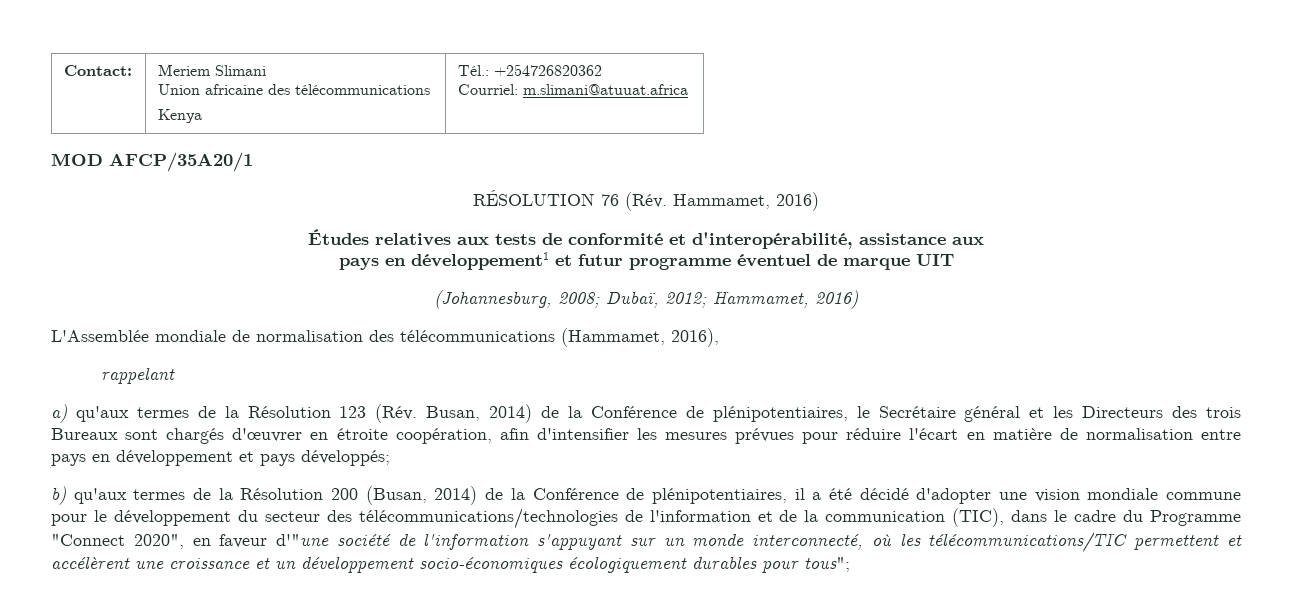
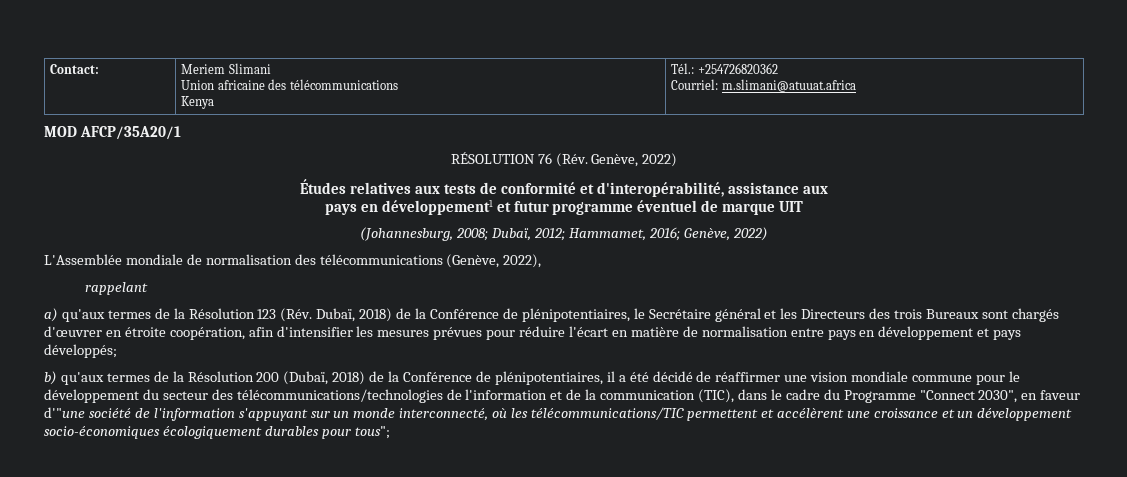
[673,192,819,211] Hammamet, 2016) -> [591,153,678,167] Genève, 2022)
[815,290,858,309] 2016) -> [648,227,768,241] 2016; Genève, 2022)
[561,328,719,347] (Hammamet, 2016), -> [446,254,542,268] (Genève, 2022),
[426,404,533,423] Busan, 2014) -> [316,308,393,322] Dubaï, 2018)
[365,486,478,505] (Busan, 2014) -> [283,371,366,385] (Dubaï, 2018)
[916,488,992,504] d'adopter -> [696,371,781,382] de réaffirmer
[133,534,184,549] 2020", -> [978,390,1018,403] 2030",

